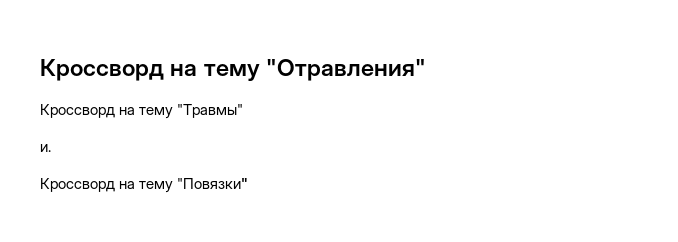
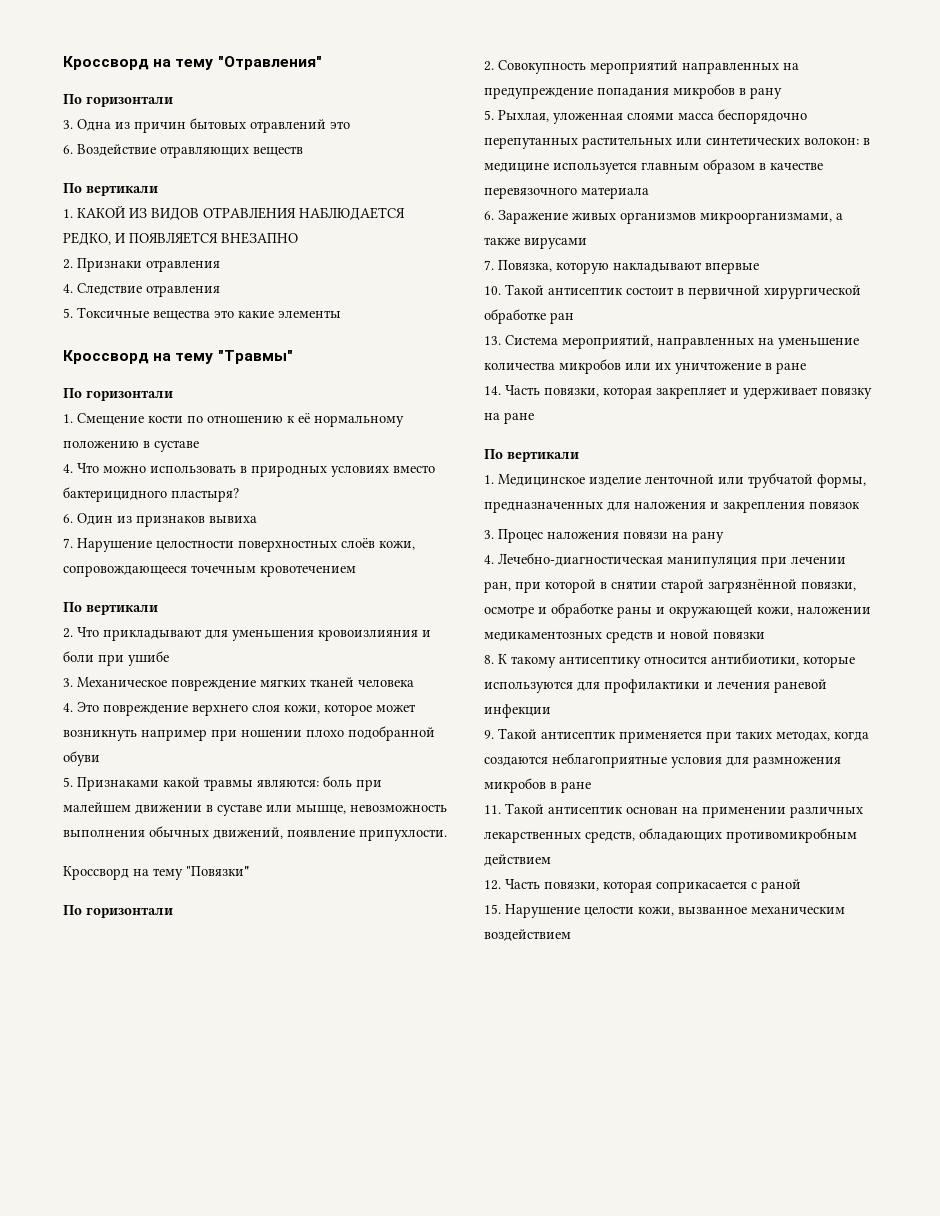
[40,104,244,119] [40,144,51,152] [40,178,249,193] Кроссворд на тему "Травмы" // и. // Кроссворд на тему "Повязки" -> [63,94,173,107] [63,118,350,133] [63,144,303,158] [63,183,158,196] [63,205,405,221] [63,232,298,246] [63,258,220,272] [63,283,220,297] [63,307,341,320] [63,350,293,364] [63,388,173,401] [63,413,404,427] [63,440,199,452] [63,463,435,477] [63,487,239,502] [63,513,257,527] [63,538,415,552] [63,565,356,577] [63,602,158,615] [63,627,431,641] [63,651,169,666] [63,677,414,691] [63,702,416,716] [63,726,435,741] [63,751,100,766] [63,776,382,791] [63,802,447,816] [63,826,447,841] [63,866,249,880] [63,905,173,918] [484,60,799,74] [484,84,782,99] [484,109,807,124] [484,137,870,149] [484,159,823,174] [484,187,649,199] [484,210,843,224] [484,237,587,249] [484,260,759,274] [484,284,861,299] [484,309,574,324] [484,335,859,349] [484,359,806,374] [484,385,872,399] [484,412,534,424] [484,449,579,462] [484,473,866,488] [484,501,860,513] [484,529,724,543] [484,553,846,568] [484,579,856,593] [484,603,871,618] [484,629,765,643] [484,653,855,668] [484,679,827,693] [484,704,551,718] [484,728,869,743] [484,753,841,768] [484,778,591,793] [484,803,863,818] [484,828,857,843] [484,854,551,866] [484,879,801,893] [484,904,845,918] [484,929,571,941] По горизонтали // 3. Одна из причин бытовых отравлений это // 6. Воздействие отравляющих веществ // По вертикали // 1. КАКОЙ ИЗ ВИДОВ ОТРАВЛЕНИЯ НАБЛЮДАЕТСЯ РЕДКО, И ПОЯВЛЯЕТСЯ ВНЕЗАПНО // 2. Признаки отравления // 4. Следствие отравления // 5. Токсичные вещества это какие элементы // Кроссворд на тему "Травмы" // По горизонтали // 1. Смещение кости по отношению к её нормальному положению в суставе // 4. Что можно использовать в природных условиях вместо бактерицидного пластыря? // 6. Один из признаков вывиха // 7. Нарушение целостности поверхностных слоёв кожи, сопровождающееся точечным кровотечением // По вертикали // 2. Что прикладывают для уменьшения кровоизлияния и боли при ушибе // 3. Механическое повреждение мягких тканей человека // 4. Это повреждение верхнего слоя кожи, которое может возникнуть например при ношении плохо подобранной обуви // 5. Признаками какой травмы являются: боль при малейшем движении в суставе или мышце, невозможность выполнения обычных движений, появление припухлости. // Кроссворд на тему "Повязки" // По горизонтали // 2. Совокупность мероприятий направленных на предупреждение попадания микробов в рану // 5. Рыхлая, уложенная слоями масса беспорядочно перепутанных растительных или синтетических волокон: в медицине используется главным образом в качестве перевязочного материала // 6. Заражение живых организмов микроорганизмами, а также вирусами // 7. Повязка, которую накладывают впервые // 10. Такой антисептик состоит в первичной хирургической обработке ран // 13. Система мероприятий, направленных на уменьшение количества микробов или их уничтожение в ране // 14. Часть повязки, которая закрепляет и удерживает повязку на ране // По вертикали // 1. Медицинское изделие ленточной или трубчатой формы, предназначенных для наложения и закрепления повязок // 3. Процес наложения повязи на рану // 4. Лечебно-диагностическая манипуляция при лечении ран, при которой в снятии старой загрязнённой повязки, осмотре и обработке раны и окружающей кожи, наложении медикаментозных средств и новой повязки // 8. К такому антисептику относится антибиотики, которые используются для профилактики и лечения раневой инфекции // 9. Такой антисептик применяется при таких методах, когда создаются неблагоприятные условия для размножения микробов в ране // 11. Такой антисептик основан на применении различных лекарственных средств, обладающих противомикробным действием // 12. Часть повязки, которая соприкасается с раной // 15. Нарушение целости кожи, вызванное механическим воздействием

